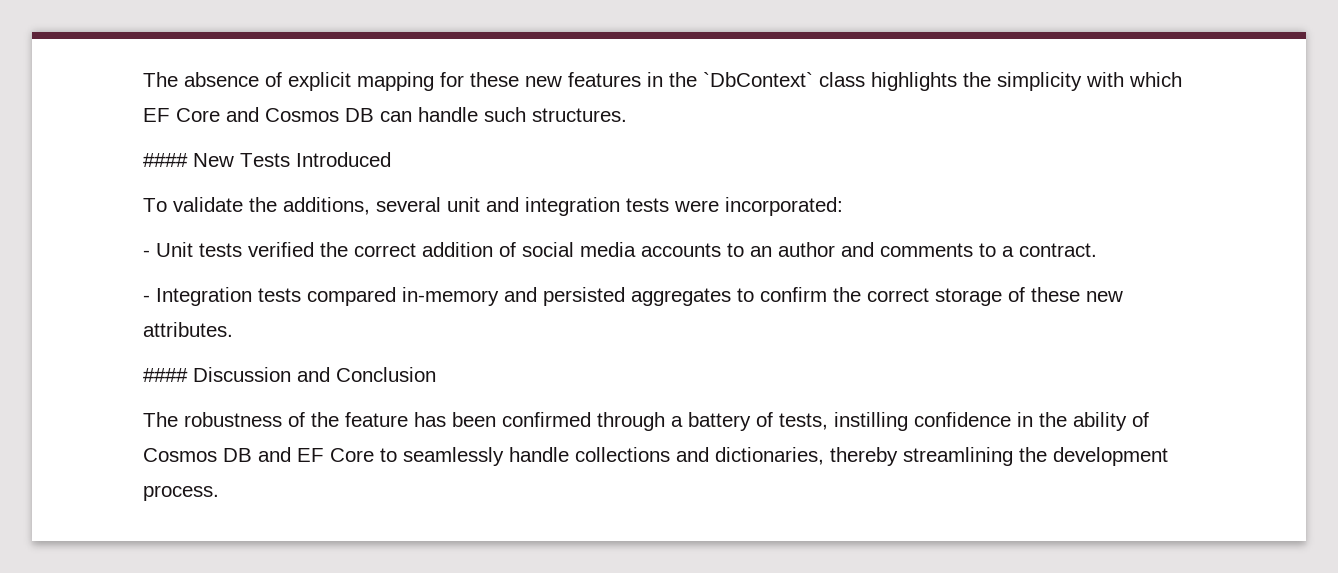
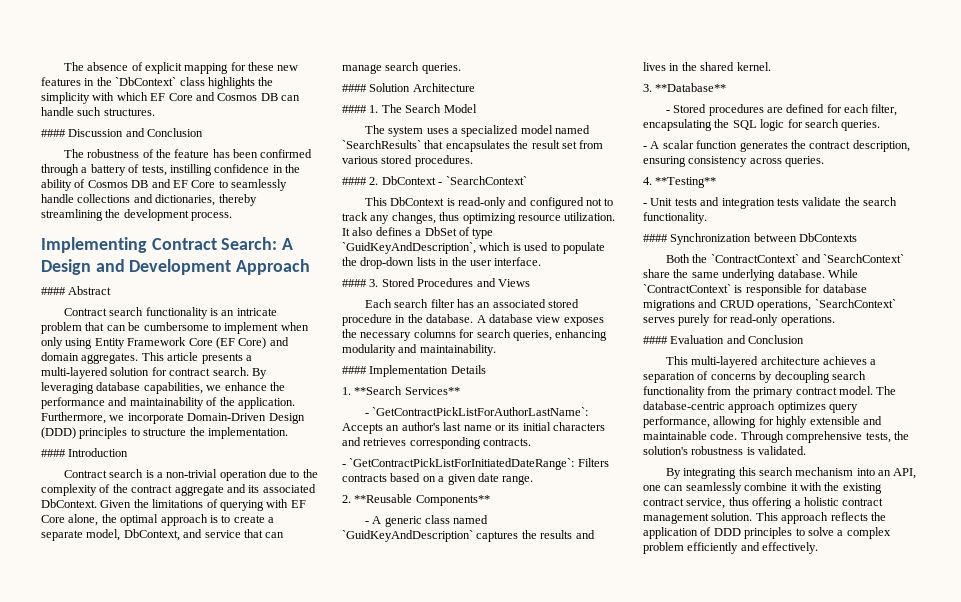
[143,152,391,167] [143,197,843,216] [143,242,1097,257] [143,287,1123,306] [143,322,233,337] // #### New Tests Introduced // To validate the additions, several unit and integration tests were incorporated: // - Unit tests verified the correct addition of social media accounts to an author and comments to a contract. // - Integration tests compared in-memory and persisted aggregates to confirm the correct storage of these new attributes. -> (155, 112) none
(219, 493) none -> [41,237,294,253] [41,259,311,275] [41,286,112,295] [63,307,277,319] [41,322,309,334] [41,337,289,349] [41,352,252,364] [41,367,267,379] [41,382,285,394] [41,397,295,409] [41,412,305,424] [41,427,288,439] [41,448,129,457] [63,469,318,481] [41,484,316,496] [41,499,306,511] [41,514,274,526] [41,529,285,541] [342,62,461,74] [342,83,475,92] [342,104,477,113] [364,125,591,137] [342,140,604,152] [342,155,473,167] [342,176,527,185] [364,197,614,209] [342,212,616,224] [342,227,494,239] [342,242,605,254] [342,257,542,269] [342,278,530,287] [364,299,580,308] [342,314,604,326] [342,329,608,341] [342,344,496,356] [342,365,486,377] [342,386,460,395] [364,407,589,416] [342,422,605,434] [342,437,532,449] [342,458,609,470] [342,473,534,485] [342,494,490,506] [364,515,489,527] [342,530,595,542] [643,62,771,71] [643,83,727,92] [665,104,898,116] [643,119,881,131] [643,140,910,152] [643,156,825,167] [643,177,717,188] [643,197,897,209] [643,212,707,224] [643,233,858,245] [665,254,905,263] [643,269,858,281] [643,284,867,296] [643,299,896,311] [643,314,835,326] [643,335,805,344] [665,356,877,368] [643,371,866,383] [643,386,897,398] [643,401,859,413] [643,416,882,428] [643,431,909,443] [643,446,807,455] [665,467,917,479] [643,482,882,494] [643,497,884,509] [643,512,886,524] [643,527,891,539] [643,542,819,554] // Implementing Contract Search: A Design and Development Approach // #### Abstract // Contract search functionality is an intricate problem that can be cumbersome to implement when only using Entity Framework Core (EF Core) and domain aggregates. This article presents a multi-layered solution for contract search. By leveraging database capabilities, we enhance the performance and maintainability of the application. Furthermore, we incorporate Domain-Driven Design (DDD) principles to structure the implementation. // #### Introduction // Contract search is a non-trivial operation due to the complexity of the contract aggregate and its associated DbContext. Given the limitations of querying with EF Core alone, the optimal approach is to create a separate model, DbContext, and service that can manage search queries. // #### Solution Architecture // #### 1. The Search Model // The system uses a specialized model named `SearchResults` that encapsulates the result set from various stored procedures. // #### 2. DbContext - `SearchContext` // This DbContext is read-only and configured not to track any changes, thus optimizing resource utilization. It also defines a DbSet of type `GuidKeyAndDescription`, which is used to populate the drop-down lists in the user interface. // #### 3. Stored Procedures and Views // Each search filter has an associated stored procedure in the database. A database view exposes the necessary columns for search queries, enhancing modularity and maintainability. // #### Implementation Details // 1. **Search Services** // - `GetContractPickListForAuthorLastName`: Accepts an author's last name or its initial characters and retrieves corresponding contracts. // - `GetContractPickListForInitiatedDateRange`: Filters contracts based on a given date range. // 2. **Reusable Components** // - A generic class named `GuidKeyAndDescription` captures the results and lives in the shared kernel. // 3. **Database** // - Stored procedures are defined for each filter, encapsulating the SQL logic for search queries. // - A scalar function generates the contract description, ensuring consistency across queries. // 4. **Testing** // - Unit tests and integration tests validate the search functionality. // #### Synchronization between DbContexts // Both the `ContractContext` and `SearchContext` share the same underlying database. While `ContractContext` is responsible for database migrations and CRUD operations, `SearchContext` serves purely for read-only operations. // #### Evaluation and Conclusion // This multi-layered architecture achieves a separation of concerns by decoupling search functionality from the primary contract model. The database-centric approach optimizes query performance, allowing for highly extensible and maintainable code. Through comprehensive tests, the solution's robustness is validated. // By integrating this search mechanism into an API, one can seamlessly combine it with the existing contract service, thus offering a holistic contract management solution. This approach reflects the application of DDD principles to solve a complex problem efficiently and effectively.

